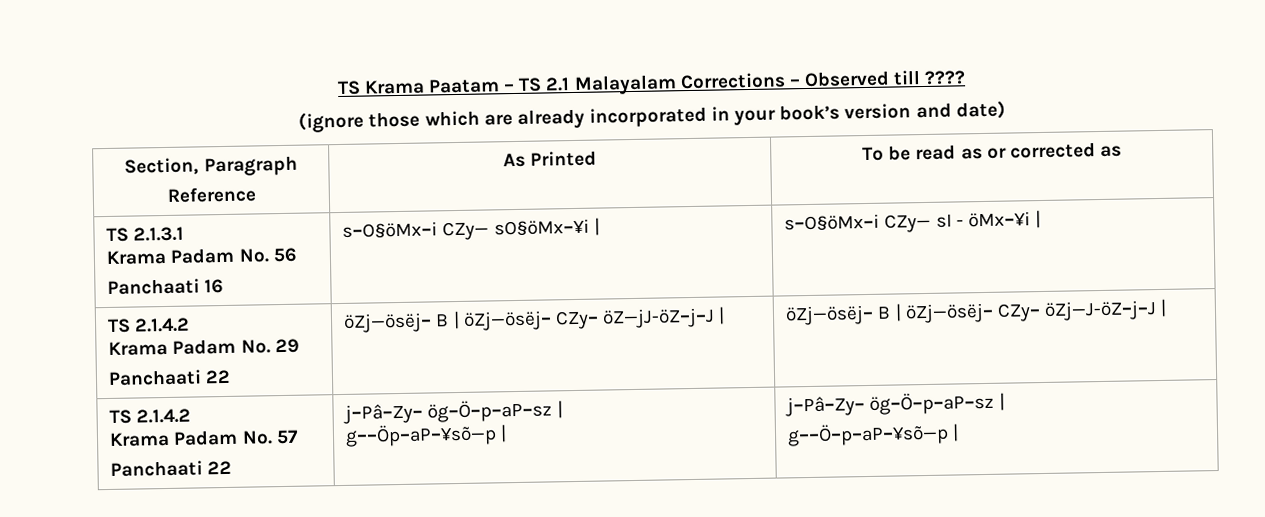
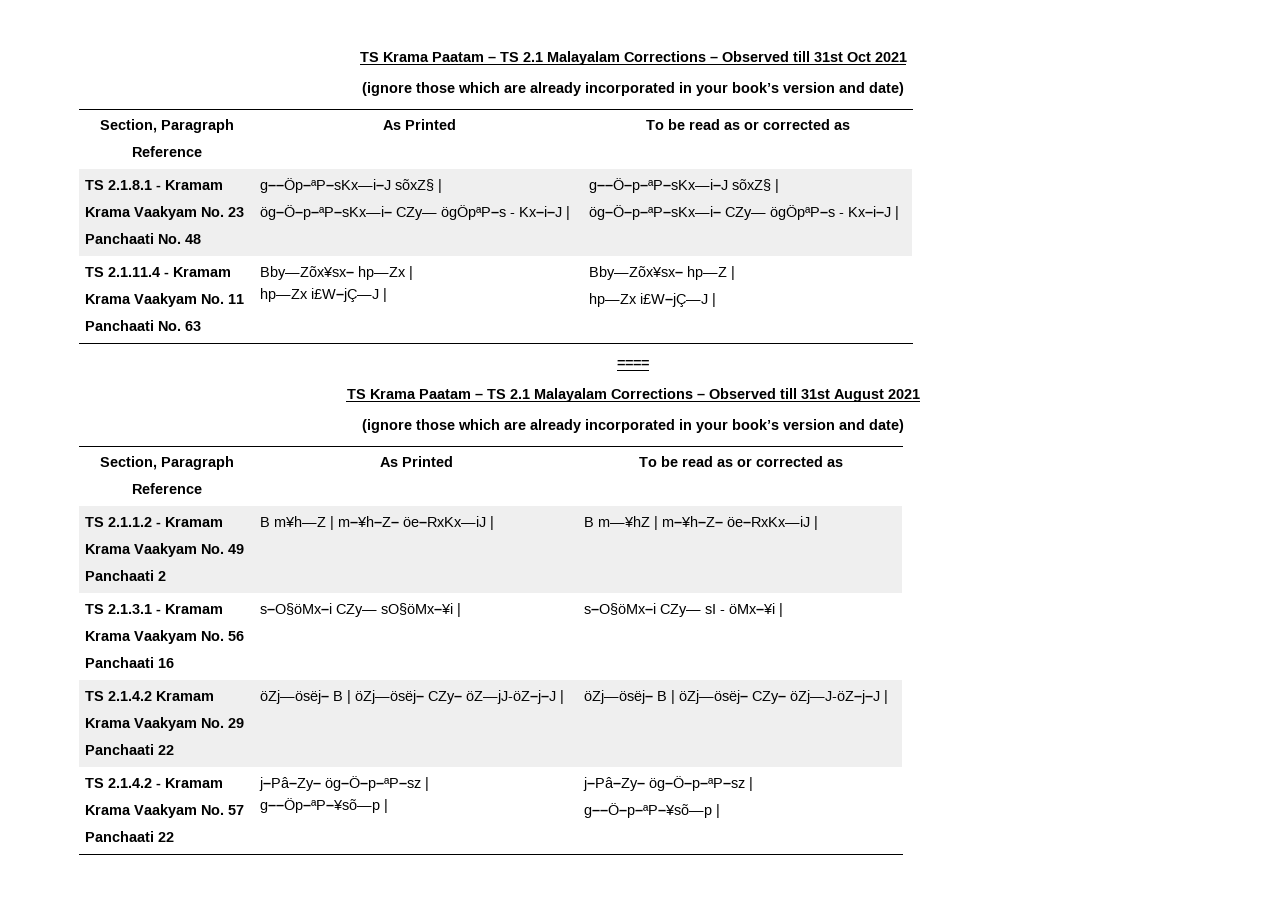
[924,70,967,85] ???? -> [813,52,907,62] 31st Oct 2021
[133,226,185,242] [106,247,236,265] 2.1.3.1 // Krama Padam -> [108,180,224,190] [85,206,245,220] [85,233,202,244] [260,178,443,193] [260,205,571,220] [589,178,780,193] [589,205,900,220] [85,267,232,277] [85,293,245,307] [85,320,202,331] [260,266,414,280] [260,288,388,302] [589,266,736,280] [589,293,717,307] [617,360,649,368] [346,388,920,402] [362,419,904,433] [100,456,234,470] [132,483,202,494] [379,456,453,467] [638,456,843,467] [85,517,224,527] [85,543,245,557] [85,570,167,581] [260,516,495,530] [584,516,819,530] [85,604,224,614] [85,630,198,644] 2.1.8.1 - Kramam // Krama Vaakyam No. 23 // Panchaati No. 48 | g––Öp–ªP–sKx—i–J sõxZ§ | // ög–Ö–p–ªP–sKx—i– CZy— ögÖpªP–s - Kx–i–J | | g––Ö–p–ªP–sKx—i–J sõxZ§ | // ög–Ö–p–ªP–sKx—i– CZy— ögÖpªP–s - Kx–i–J | // TS 2.1.11.4 - Kramam // Krama Vaakyam No. 11 // Panchaati No. 63 | Bby—Zõx¥sx– hp—Zx | // hp—Zx i£W–jÇ—J | | Bby—Zõx¥sx– hp—Z | // hp—Zx i£W–jÇ—J | // ==== // TS Krama Paatam – TS 2.1 Malayalam Corrections – Observed till 31st August 2021 // (ignore those which are already incorporated in your book’s version and date) // Section, Paragraph // Reference | As Printed | To be read as or corrected as // TS 2.1.1.2 - Kramam // Krama Vaakyam No. 49 // Panchaati 2 | B m¥h—Z | m–¥h–Z– öe–RxKx—iJ | | B m—¥hZ | m–¥h–Z– öe–RxKx—iJ | // TS 2.1.3.1 - Kramam // Krama Vaakyam
[108,338,237,356] // Krama Padam -> [156,691,215,701] [85,717,198,731] Kramam // Krama Vaakyam
[109,429,239,447] // Krama Padam -> [156,778,224,788] [85,804,198,818] - Kramam // Krama Vaakyam

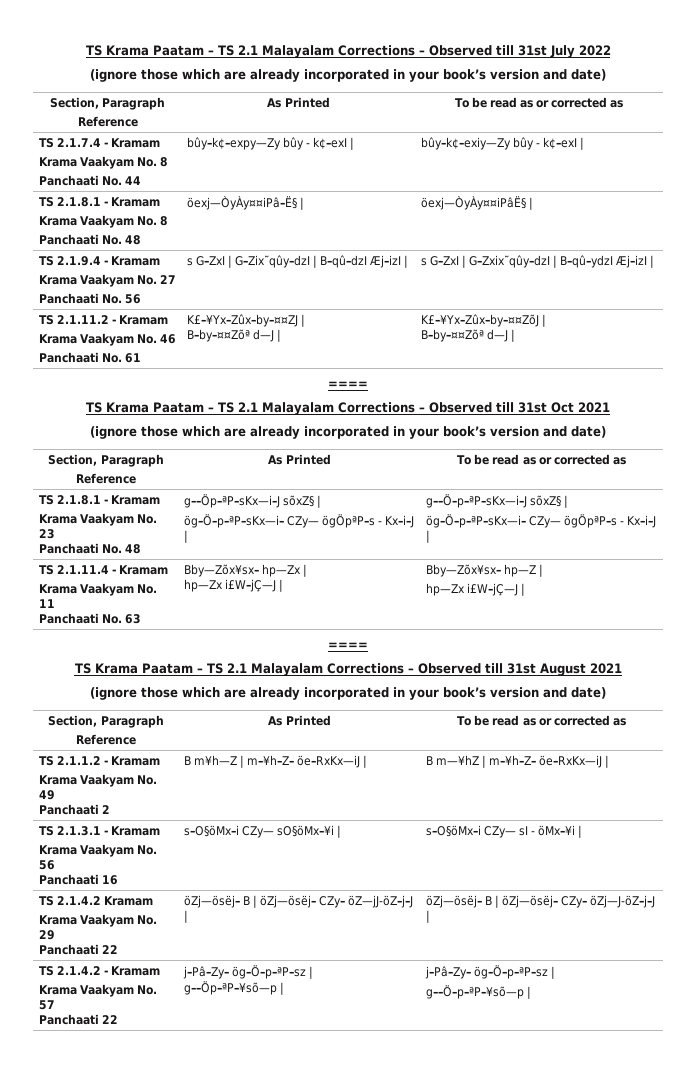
(843, 57) none -> [549,45,611,58] [90,69,606,82] [49,97,166,110] [77,116,138,127] [267,97,330,108] [454,97,624,108] [38,138,160,148] [38,156,168,169] [38,175,141,186] [186,137,354,150] [420,137,584,150] [38,197,160,207] [38,215,168,228] [38,234,141,245] [186,196,304,210] [420,196,533,210] [38,256,160,266] [38,274,176,287] [38,293,141,304] [186,255,409,268] [420,255,655,268] [38,315,168,325] [38,333,176,346] [38,352,141,363] [186,314,305,327] [186,329,281,342] [420,314,546,327] [420,329,515,342] [328,381,368,388] [86,402,547,415] July 2022 // (ignore those which are already incorporated in your book’s version and date) // Section, Paragraph // Reference | As Printed | To be read as or corrected as // TS 2.1.7.4 - Kramam // Krama Vaakyam No. 8 // Panchaati No. 44 | bûy–k¢–expy—Zy bûy - k¢–exI | | bûy–k¢–exiy—Zy bûy - k¢–exI | // TS 2.1.8.1 - Kramam // Krama Vaakyam No. 8 // Panchaati No. 48 | öexj—ÒyÀy¤¤iPâ–Ë§ | | öexj—ÒyÀy¤¤iPâË§ | // TS 2.1.9.4 - Kramam // Krama Vaakyam No. 27 // Panchaati No. 56 | s G–ZxI | G–Zix˜qûy–dzI | B–qû–dzI Æj–izI | | s G–ZxI | G–Zxix˜qûy–dzI | B–qû–ydzI Æj–izI | // TS 2.1.11.2 - Kramam // Krama Vaakyam No. 46 // Panchaati No. 61 | K£–¥Yx–Zûx–by–¤¤ZJ | // B–by–¤¤Zõª d—J | | K£–¥Yx–Zûx–by–¤¤ZõJ | // B–by–¤¤Zõª d—J | // ==== // TS Krama Paatam – TS 2.1 Malayalam Corrections – Observed till 31st

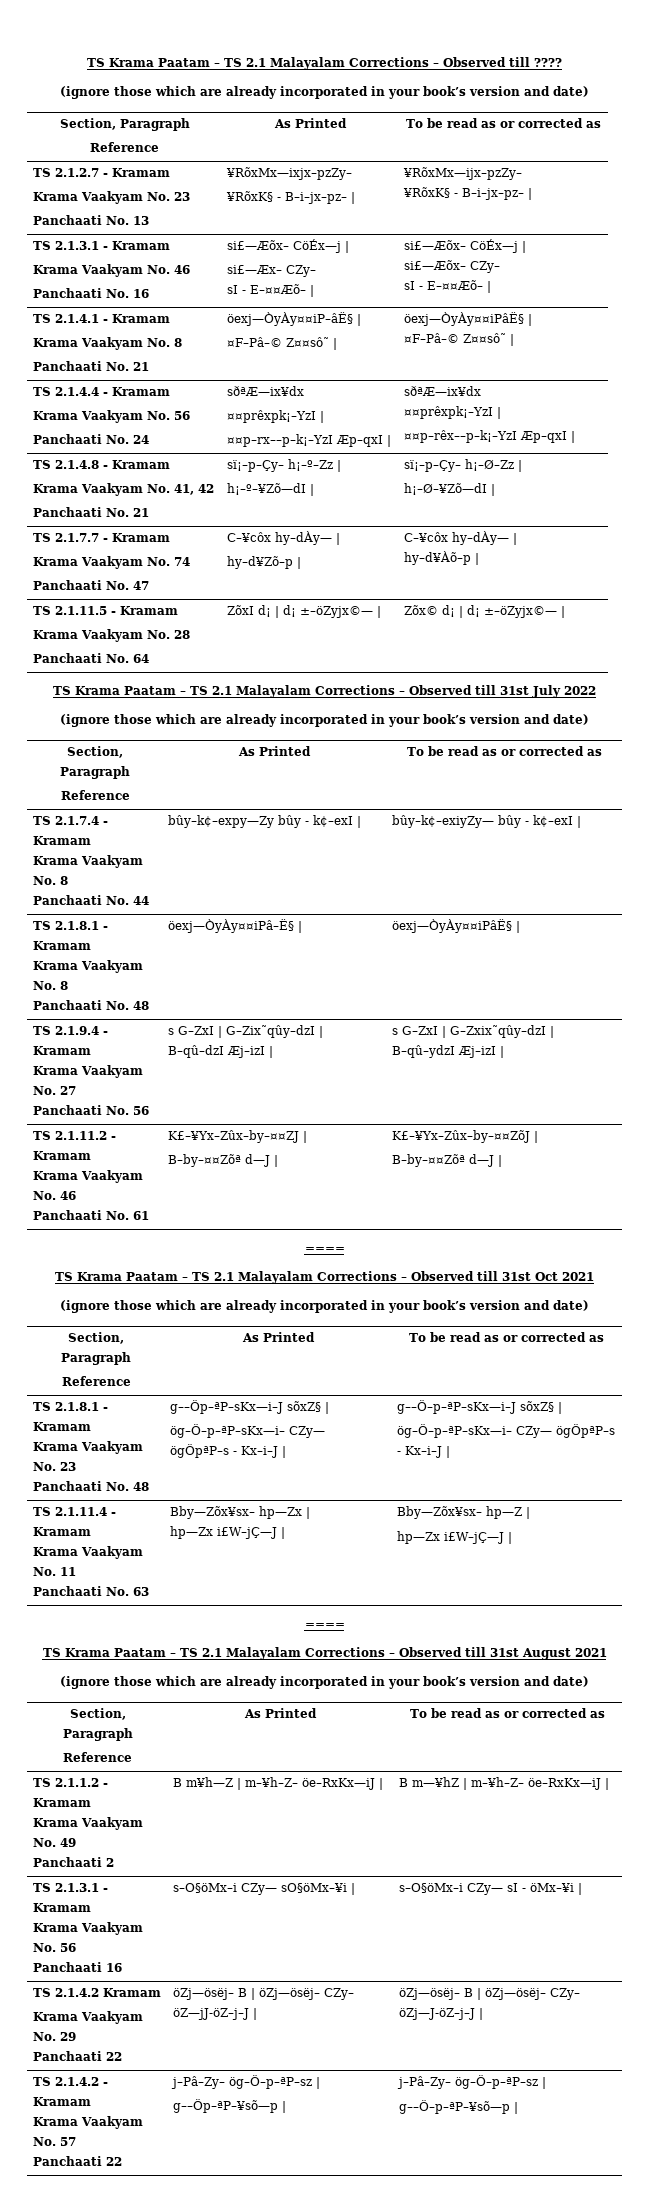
(514, 50) none -> [534,58,562,67] [60,86,589,99] [59,118,190,131] [90,142,159,152] [273,118,347,128] [405,118,601,128] [33,168,171,177] [33,191,191,204] [33,215,150,225] [226,167,353,180] [226,191,356,204] [403,167,523,180] [403,187,533,200] [33,241,171,250] [33,264,191,277] [33,288,150,298] [227,239,350,253] [227,265,317,277] [227,284,315,297] [404,239,527,253] [404,260,501,273] [404,280,492,293] [33,314,171,323] [33,337,183,350] [33,361,150,371] [227,312,362,326] [227,337,338,350] [404,312,533,326] [404,333,515,346] [33,387,171,396] [33,410,191,423] [33,434,150,444] [227,386,305,396] [227,410,325,423] [227,434,392,447] [404,386,482,396] [404,406,502,419] [404,430,576,443] [33,460,171,469] [33,483,215,496] [33,507,150,517] [227,459,342,472] [227,483,315,496] [404,459,523,472] [404,483,496,496] [33,533,171,542] [33,556,191,569] [33,580,150,590] [227,531,341,545] [227,556,302,569] [404,531,518,545] [404,551,480,565] [33,606,179,615] [33,629,191,642] [33,653,150,663] [227,605,382,618] [404,605,566,618] [53,685,496,698] ???? // (ignore those which are already incorporated in your book’s version and date) // Section, Paragraph // Reference | As Printed | To be read as or corrected as // TS 2.1.2.7 - Kramam // Krama Vaakyam No. 23 // Panchaati No. 13 | ¥RõxMx—ixjx–pzZy– // ¥RõxK§ - B–i–jx–pz– | | ¥RõxMx—ijx–pzZy– // ¥RõxK§ - B–i–jx–pz– | // TS 2.1.3.1 - Kramam // Krama Vaakyam No. 46 // Panchaati No. 16 | si£—Æõx– CöÉx—j | // si£—Æx– CZy– // sI - E–¤¤Æõ– | | si£—Æõx– CöÉx—j | // si£—Æõx– CZy– // sI - E–¤¤Æõ– | // TS 2.1.4.1 - Kramam // Krama Vaakyam No. 8 // Panchaati No. 21 | öexj—ÒyÀy¤¤iP–âË§ | // ¤F–Pâ–© Z¤¤sô˜ | | öexj—ÒyÀy¤¤iPâË§ | // ¤F–Pâ–© Z¤¤sô˜ | // TS 2.1.4.4 - Kramam // Krama Vaakyam No. 56 // Panchaati No. 24 | sðªÆ—ix¥dx // ¤¤prêxpk¡–YzI | // ¤¤p–rx––p–k¡–YzI Æp–qxI | | sðªÆ—ix¥dx // ¤¤prêxpk¡–YzI | // ¤¤p–rêx––p–k¡–YzI Æp–qxI | // TS 2.1.4.8 - Kramam // Krama Vaakyam No. 41, 42 // Panchaati No. 21 | sï¡–p–Çy– h¡–º–Zz | // h¡–º–¥Zõ—dI | | sï¡–p–Çy– h¡–Ø–Zz | // h¡–Ø–¥Zõ—dI | // TS 2.1.7.7 - Kramam // Krama Vaakyam No. 74 // Panchaati No. 47 | C–¥côx hy–dÀy— | // hy–d¥Zõ–p | | C–¥côx hy–dÀy— | // hy–d¥Àõ–p | // TS 2.1.11.5 - Kramam // Krama Vaakyam No. 28 // Panchaati No. 64 | ZõxI d¡ | d¡ ±–öZyjx©— | | Zõx© d¡ | d¡ ±–öZyjx©— | // TS Krama Paatam – TS 2.1 Malayalam Corrections – Observed till
[420,137,511,150] bûy–k¢–exiy—Zy -> [392,815,495,828] bûy–k¢–exiyZy—

